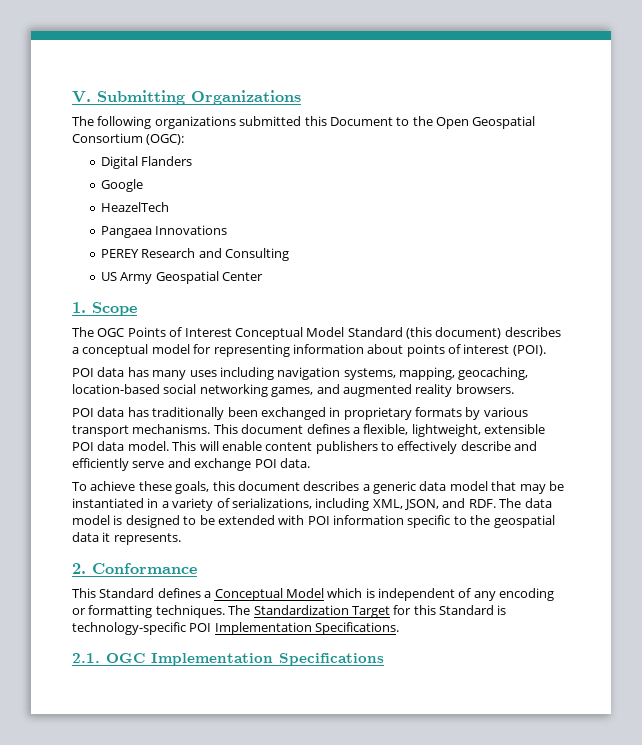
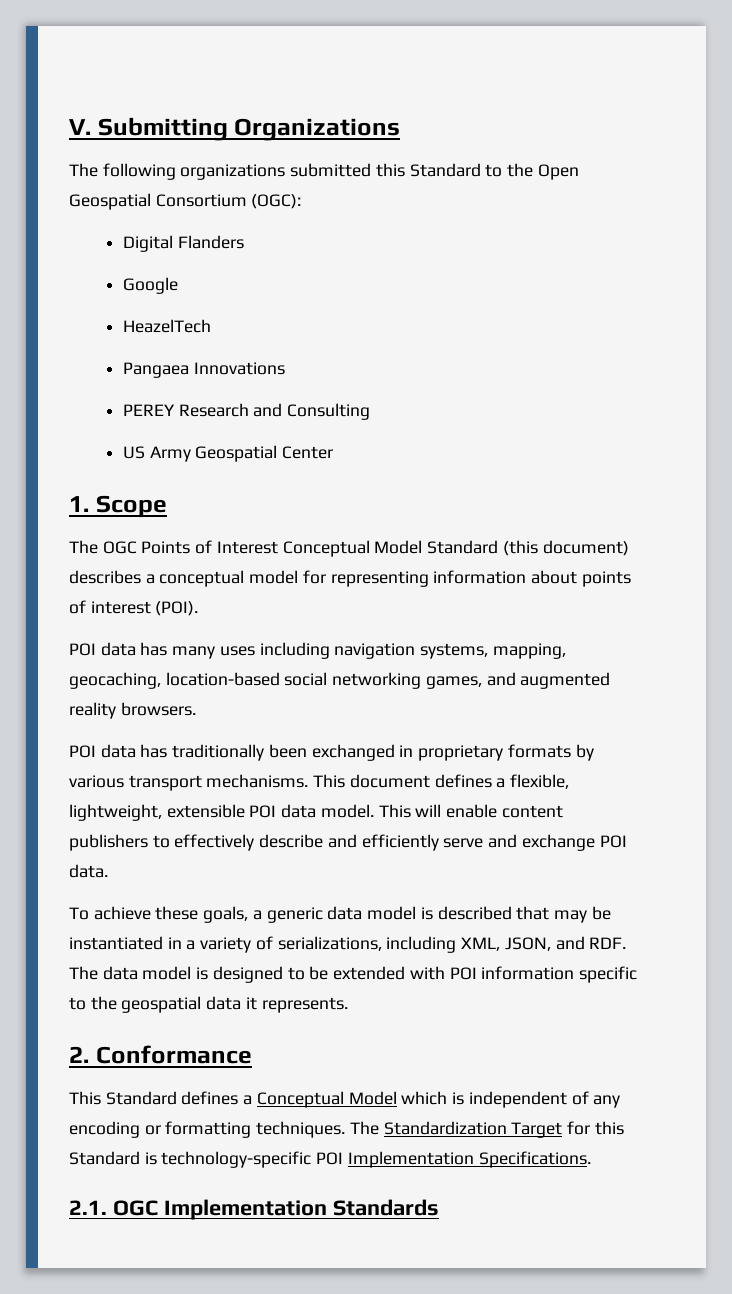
[329,117,393,126] Document -> [409,163,481,177] Standard
[212,481,360,491] this document describes -> (249, 914) none
(488, 486) none -> [420,906,512,920] is described
[279,653,384,666] Specifications -> [332,1199,439,1216] Standards

